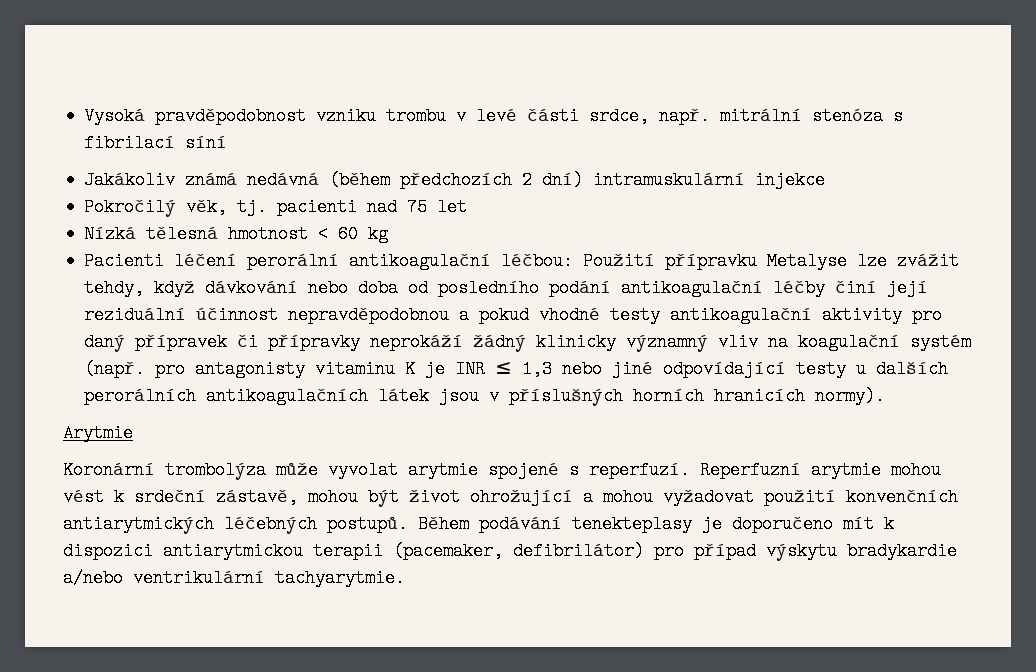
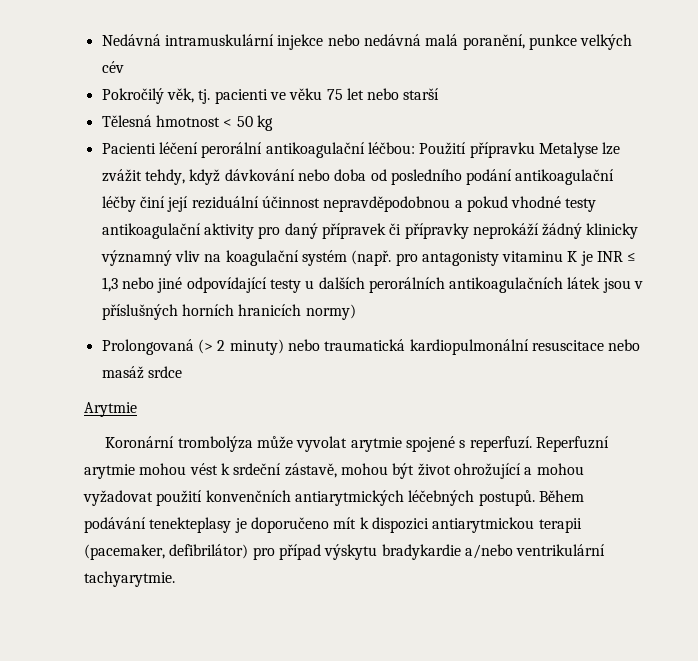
[84,107,904,125] [84,134,228,152] [84,171,826,189] Vysoká pravděpodobnost vzniku trombu v levé části srdce, např. mitrální stenóza s fibrilací síní // Jakákoliv známá nedávná (během předchozích 2 dní) intramuskulární injekce -> [101,34,633,50] [101,61,124,73] Nedávná intramuskulární injekce nebo nedávná malá poranění, punkce velkých cév
[367,198,398,216] nad -> [269,88,323,100] ve věku
[84,225,219,243] // Nízká tělesná -> [367,88,440,100] [101,115,152,127] nebo starší // Tělesná
[338,225,359,243] 60 -> [236,116,253,127] 50
[815,387,886,405] normy). -> [305,304,356,320] [101,339,641,355] [101,366,182,379] normy) // Prolongovaná (> 2 minuty) nebo traumatická kardiopulmonální resuscitace nebo masáž srdce

